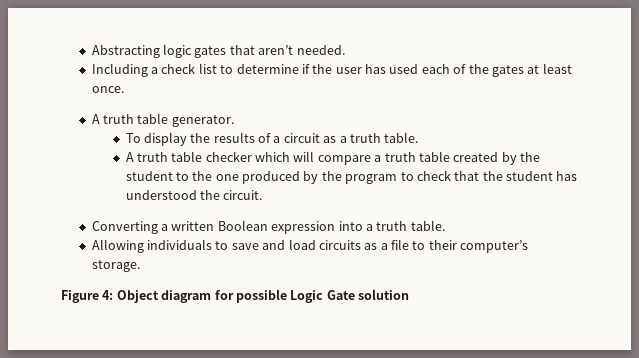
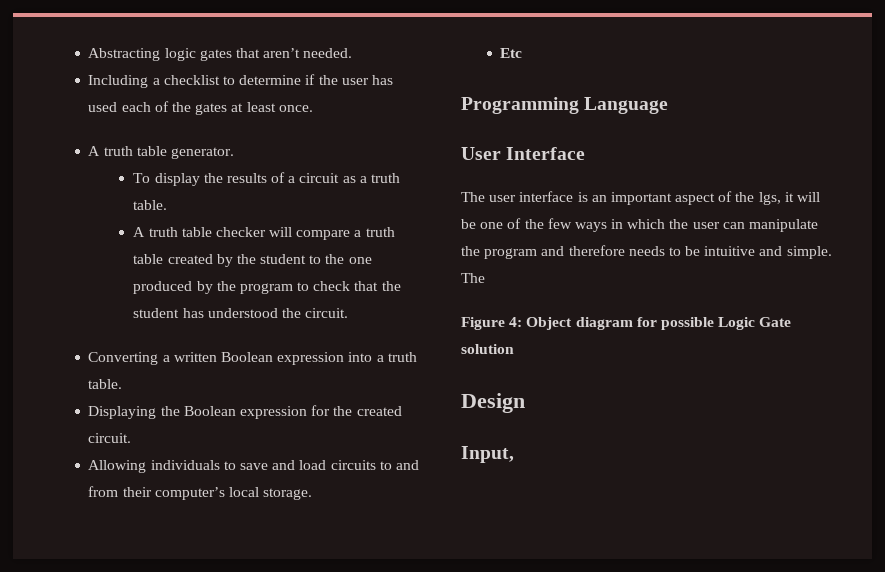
[161,63,217,74] check list -> [163,75,220,85] checklist
[255,152,291,162] which -> (266, 232) none
(445, 225) none -> [88,405,402,419] [88,433,132,443] // Displaying the Boolean expression for the created circuit.
[364,239,426,250] as a file to -> [379,460,419,470] [88,486,119,497] to and from
(529, 246) none -> [229,487,260,497] local
(140, 266) none -> [500,48,523,58] [461,97,669,114] [461,147,586,160] [461,191,821,205] [461,218,819,232] [461,245,832,259] [461,273,485,283] // Etc // Programming Language // User Interface // The user interface is an important aspect of the lgs, it will be one of the few ways in which the user can manipulate the program and therefore needs to be intuitive and simple. The
(409, 294) none -> [461,393,525,413] [461,446,514,463] // Design // Input,

